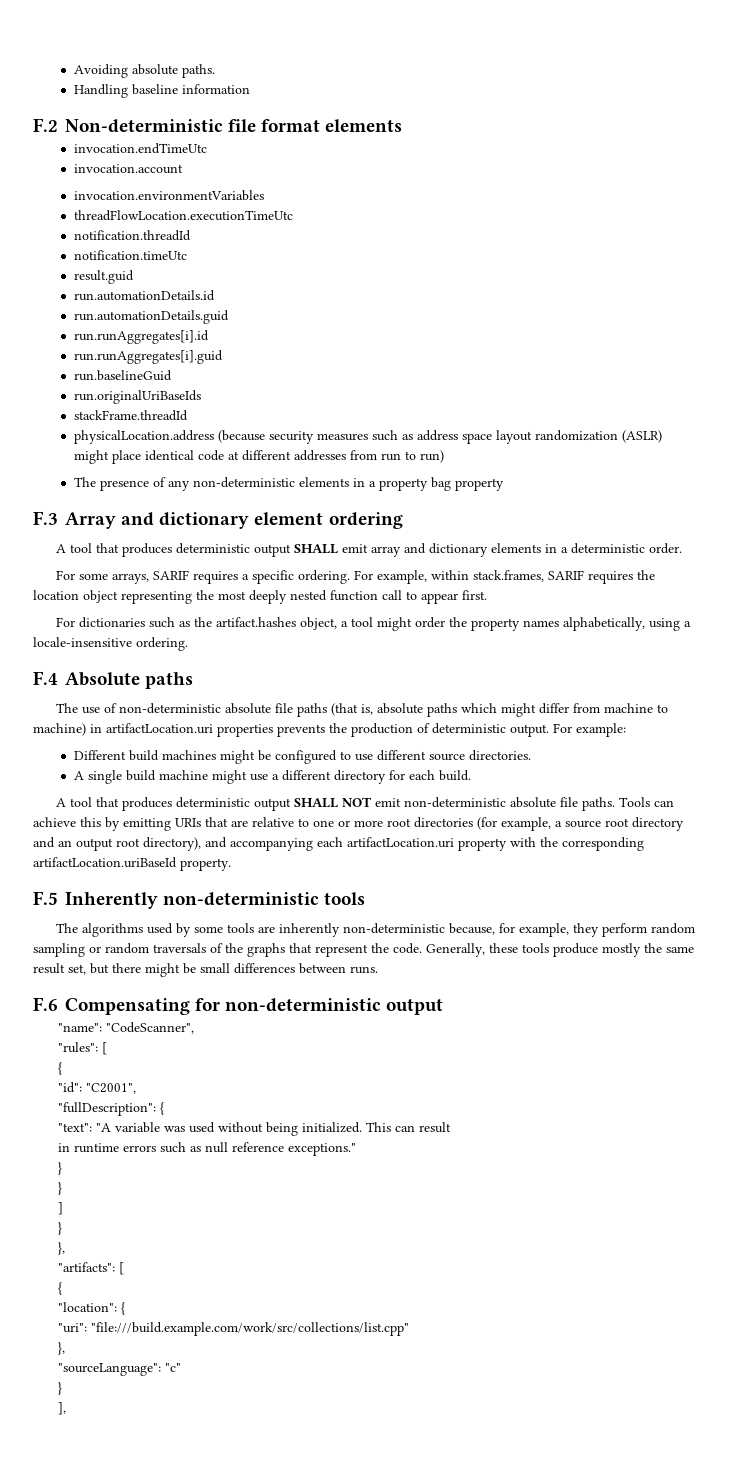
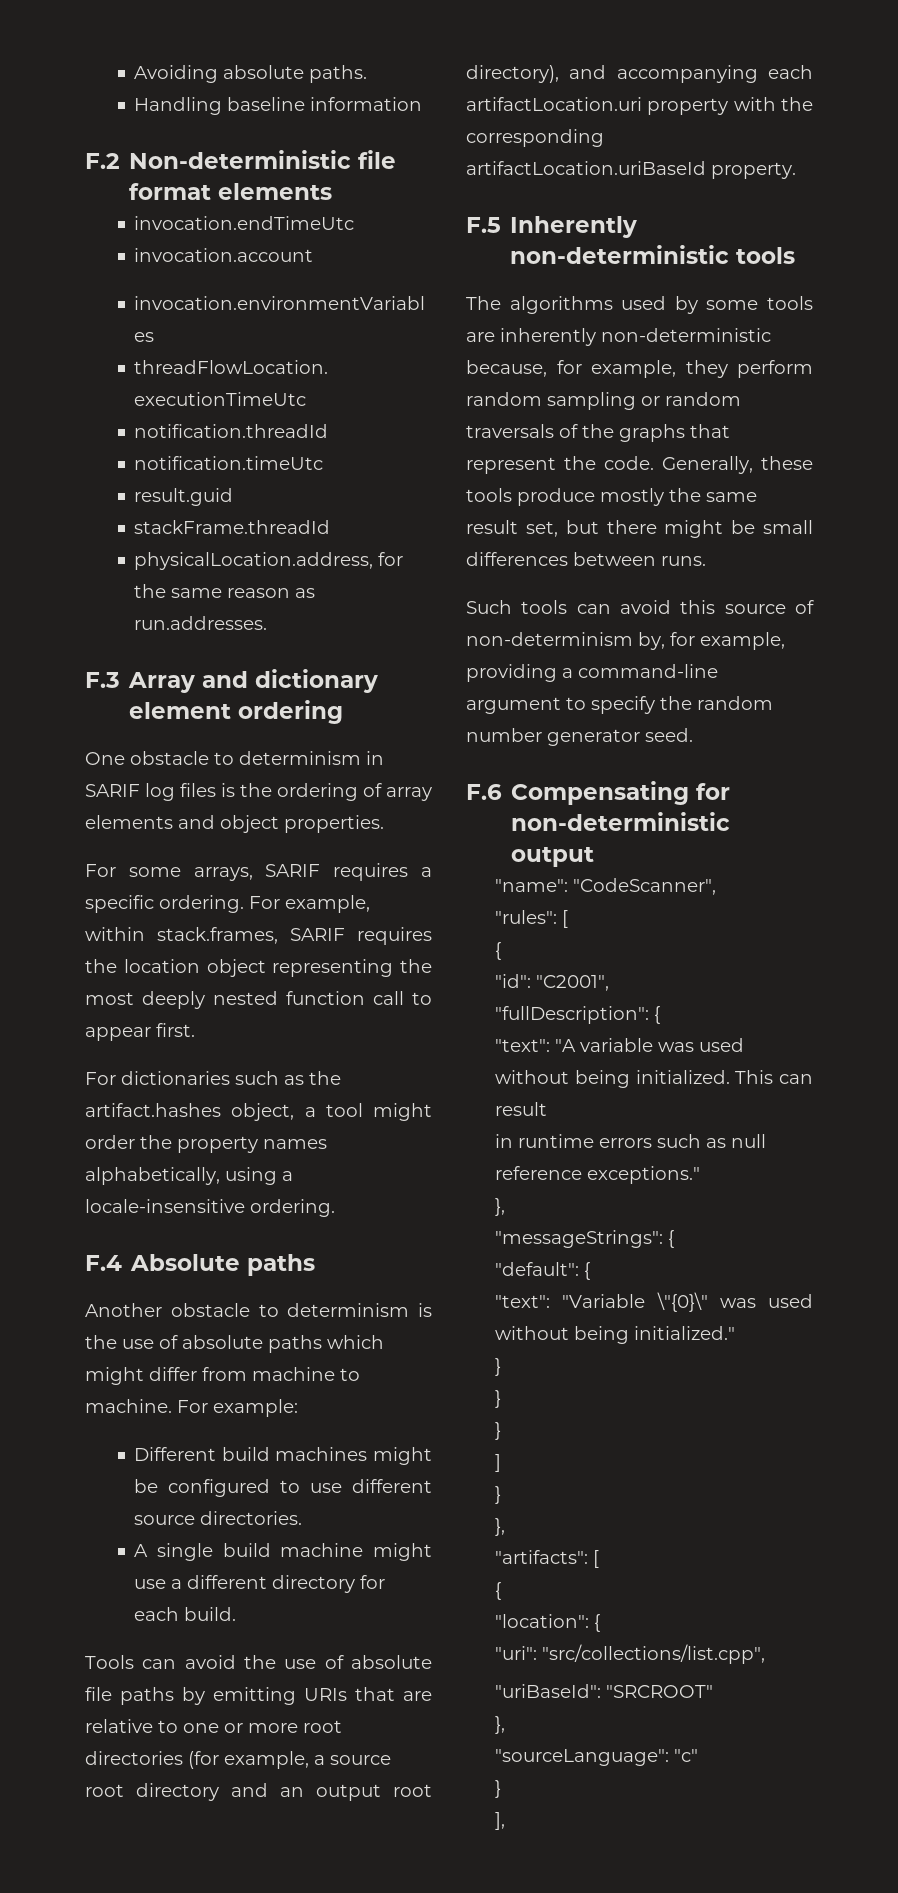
[73,290,215,301] [73,310,229,324] [73,330,209,344] [73,350,223,364] [73,370,172,381] [73,390,201,404] [73,410,188,421] [73,430,662,444] [73,450,444,464] [73,477,504,491] run.automationDetails.id // run.automationDetails.guid // run.runAggregates[i].id // run.runAggregates[i].guid // run.baselineGuid // run.originalUriBaseIds // stackFrame.threadId // physicalLocation.address (because security measures such as address space layout randomization (ASLR) might place identical code at different addresses from run to run) // The presence of any non-deterministic elements in a property bag property -> [134,520,331,534] [134,552,404,570] [134,584,316,598] [134,616,268,630] stackFrame.threadId // physicalLocation.address, for the same reason as run.addresses.
[56,543,683,557] A tool that produces deterministic output SHALL emit array and dictionary elements in a deterministic order. -> [85,751,384,765] [85,783,432,801] [85,815,384,833] One obstacle to determinism in SARIF log files is the ordering of array elements and object properties.
[56,703,374,717] The use of non-deterministic absolute file paths (that is, -> [85,1303,432,1317] [85,1335,178,1349] Another obstacle to determinism is the use of
[33,723,549,737] machine) in artifactLocation.uri properties prevents the production of deterministic output. -> [85,1399,172,1413] machine.
[56,797,675,811] [33,817,101,827] A tool that produces deterministic output SHALL NOT emit non-deterministic absolute file paths. Tools can achieve this -> [85,1655,433,1669] [85,1687,174,1705] Tools can avoid the use of absolute file paths
(378, 970) none -> [466,600,814,614] [466,632,785,650] [466,664,718,682] [466,696,773,714] [466,728,693,746] // Such tools can avoid this source of non-determinism by, for example, providing a command-line argument to specify the random number generator seed.
(357, 1149) none -> [495,1198,506,1216] [495,1230,675,1248] [495,1262,591,1280] [495,1292,813,1312] [495,1326,736,1344] [495,1358,502,1376] // }, // "messageStrings": { // "default": { // "text": "Variable \"{0}\" was used without being initialized." // }
[91,1322,410,1336] "file:///build.example.com/work/src/collections/list.cpp" -> [542,1644,766,1664] [495,1684,714,1698] "src/collections/list.cpp", // "uriBaseId": "SRCROOT"

